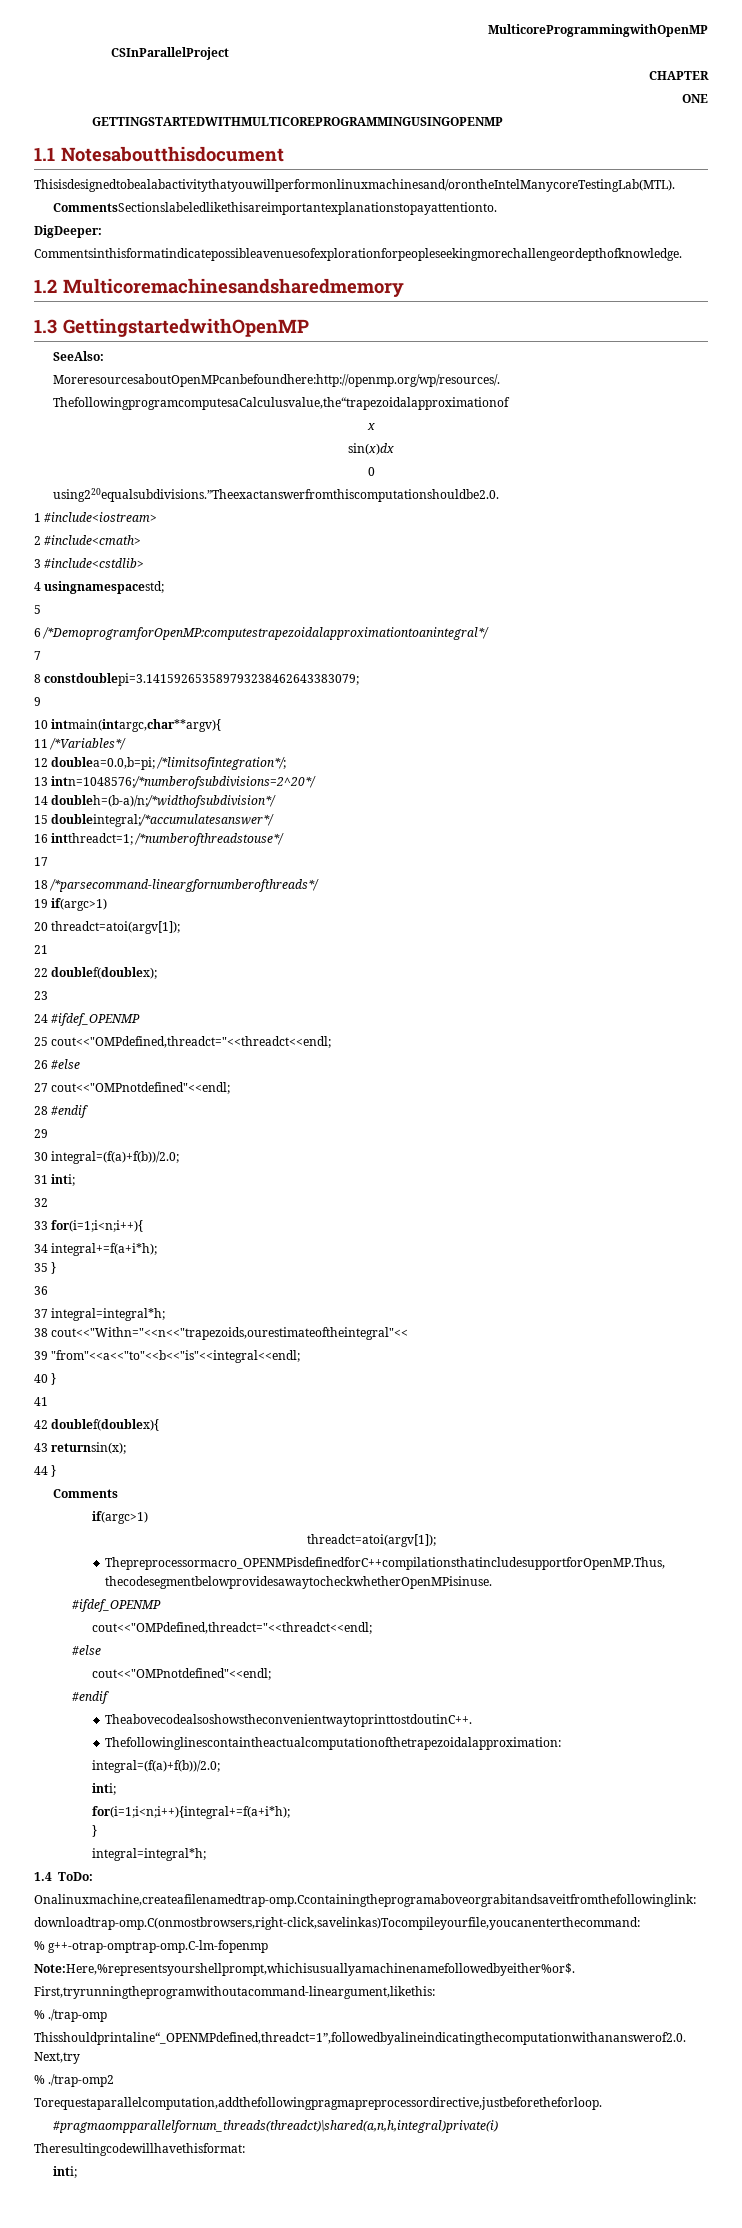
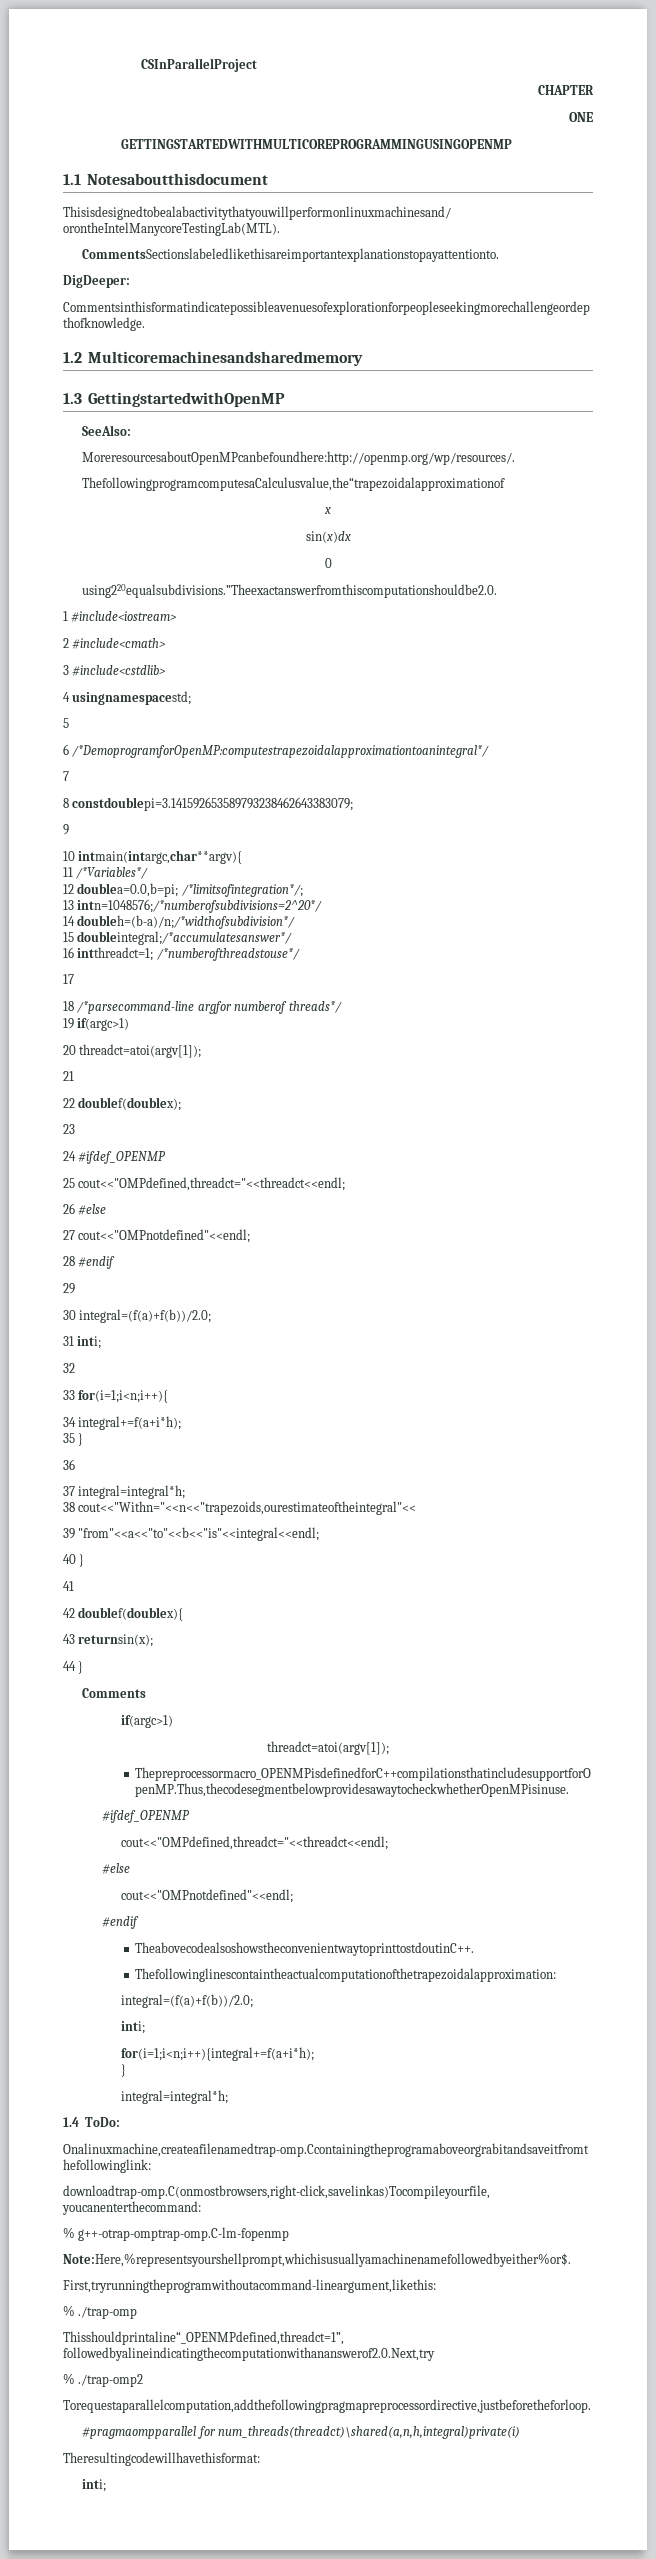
[488,24,708,37] MulticoreProgrammingwithOpenMP // -> (140, 65) none
[49,879,320,892] /*parsecommand-lineargfornumberofthreads*/ -> [77,1001,342,1014] /*parsecommand-line argfor numberof threads*/
[53,2120,499,2133] #pragmaompparallelfornum_threads(threadct)\shared(a,n,h,integral)private(i) -> [82,2426,521,2439] #pragmaompparallel for num_threads(threadct)\shared(a,n,h,integral)private(i)

